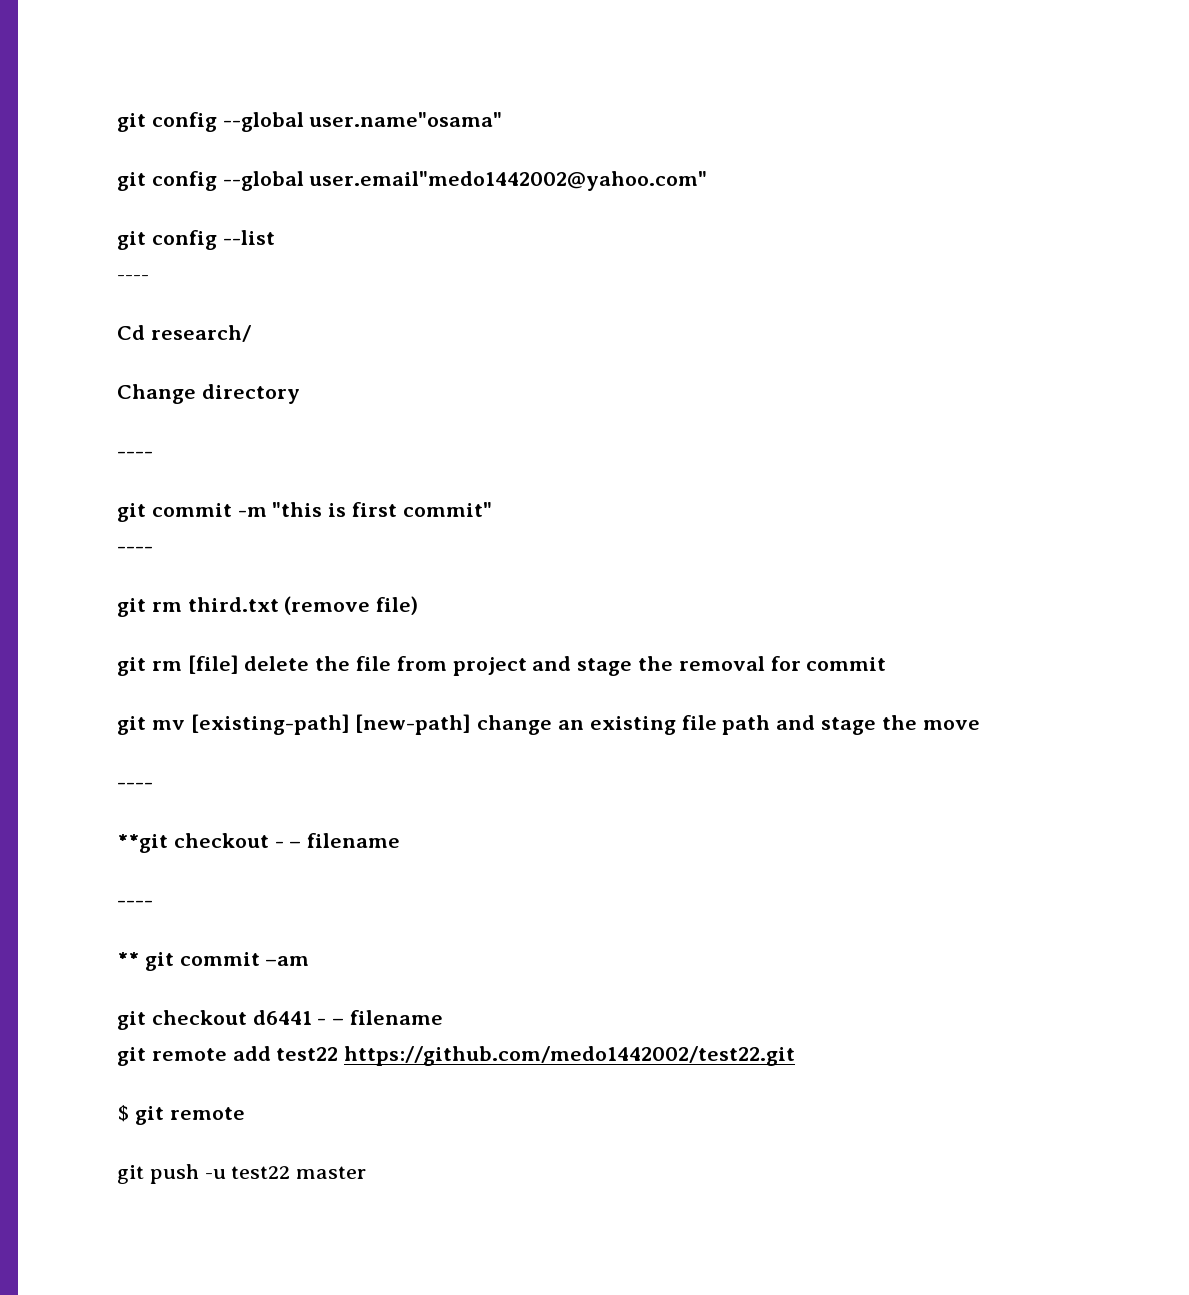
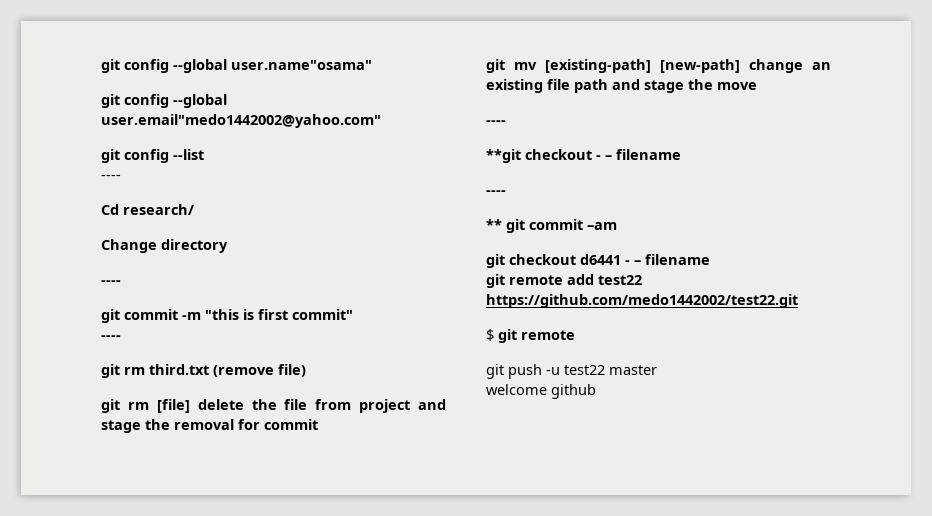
(367, 1172) none -> [486,384,596,399] // welcome github

